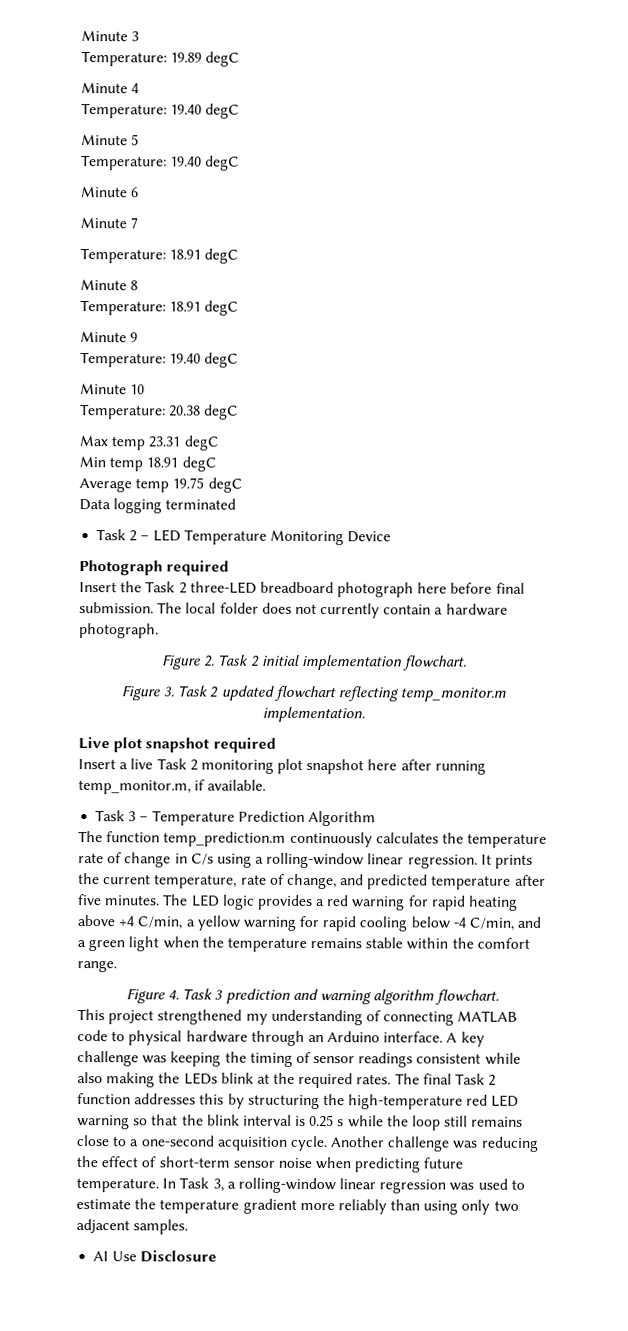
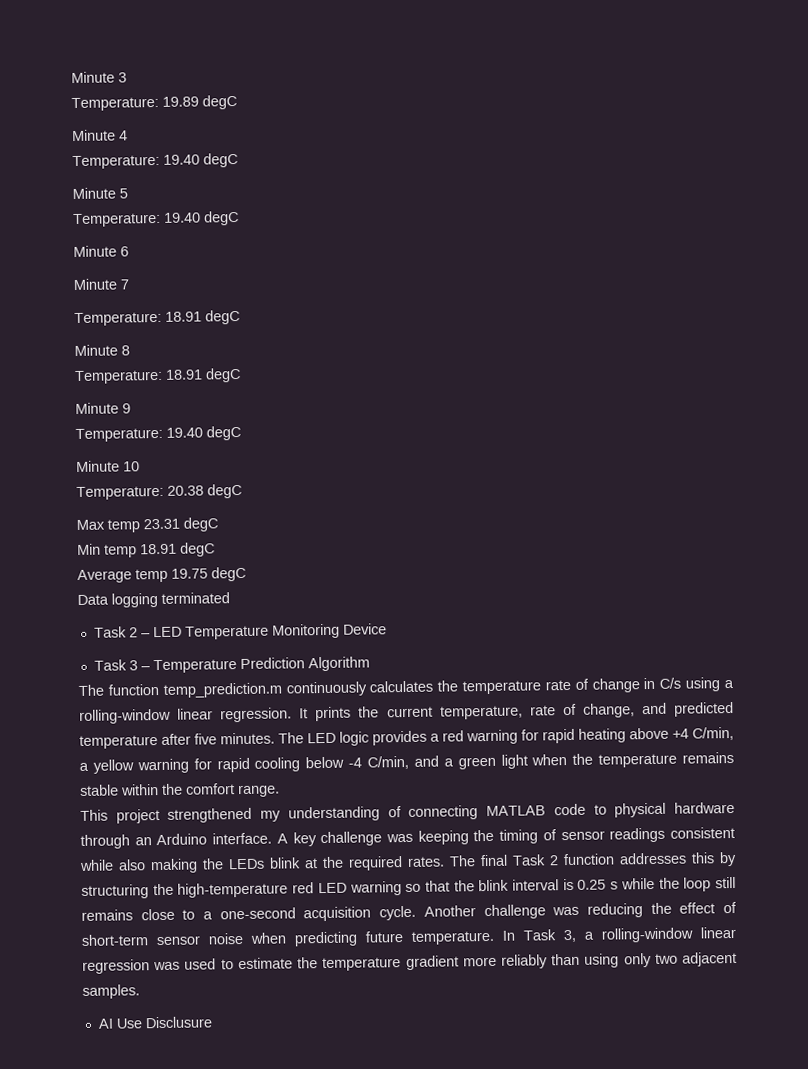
[79,560,230,576] [79,581,525,598] [79,602,508,619] [79,623,159,639] [160,654,468,671] [120,685,507,702] [262,706,365,723] [78,737,276,753] [78,758,486,775] [78,779,267,795] // Photograph required // Insert the Task 2 three-LED breadboard photograph here before final submission. The local folder does not currently contain a hardware photograph. // Figure 2. Task 2 initial implementation flowchart. // Figure 3. Task 2 updated flowchart reflecting temp_monitor.m implementation. // Live plot snapshot required // Insert a live Task 2 monitoring plot snapshot here after running temp_monitor.m, if available. -> (387, 629) none
[125,988,500,1005] // Figure 4. Task 3 prediction and warning algorithm flowchart. -> (280, 791) none
[140,1250,218,1263] Disclosure -> [144,1016,213,1029] Disclusure

